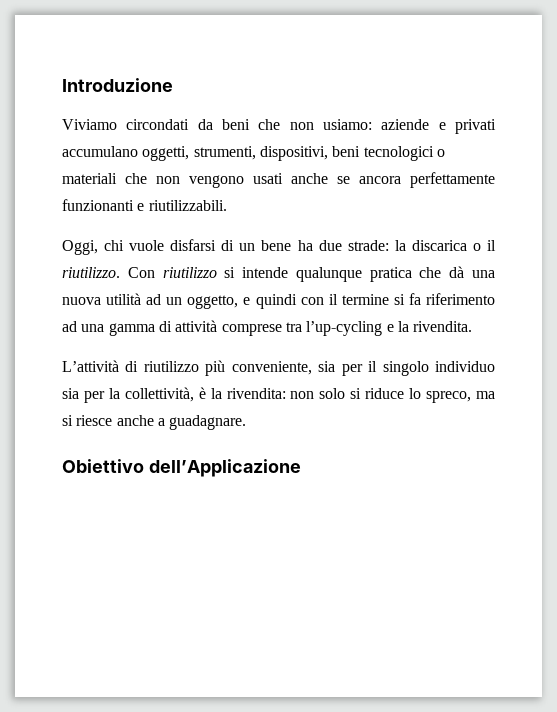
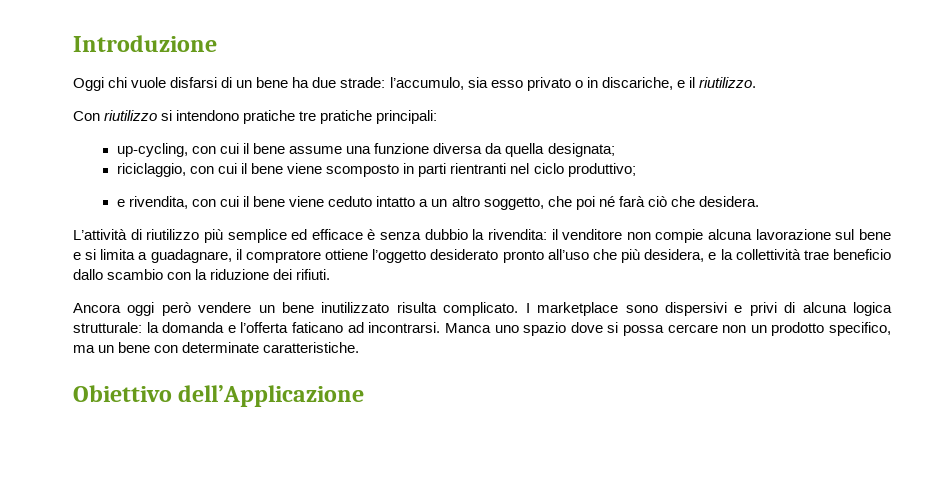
[62,119,496,134] [62,146,445,161] [62,172,495,188] [62,199,227,211] [62,240,98,255] Viviamo circondati da beni che non usiamo: aziende e privati accumulano oggetti, strumenti, dispositivi, beni tecnologici o materiali che non vengono usati anche se ancora perfettamente funzionanti e riutilizzabili. // Oggi, -> [73,77,104,91] Oggi
[394,240,481,251] la discarica o -> [389,77,685,91] l’accumulo, sia esso privato o in discariche, e
(120, 272) none -> (756, 82) //
[242,266,495,282] [62,293,495,309] [62,320,473,336] [62,360,496,376] [62,387,495,403] [62,415,247,430] intende qualunque pratica che dà una nuova utilità ad un oggetto, e quindi con il termine si fa riferimento ad una gamma di attività comprese tra l’up-cycling e la rivendita. // L’attività di riutilizzo più conveniente, sia per il singolo individuo sia per la collettività, è la rivendita: non solo si riduce lo spreco, ma si riesce anche a guadagnare. -> [176,110,438,124] [116,143,615,157] [116,163,636,177] [116,196,759,210] [73,229,892,243] [73,249,891,263] [73,269,331,280] [73,302,892,316] [73,322,891,336] [73,342,360,353] intendono pratiche tre pratiche principali: // up-cycling, con cui il bene assume una funzione diversa da quella designata; // riciclaggio, con cui il bene viene scomposto in parti rientranti nel ciclo produttivo; // e rivendita, con cui il bene viene ceduto intatto a un altro soggetto, che poi né farà ciò che desidera. // L’attività di riutilizzo più semplice ed efficace è senza dubbio la rivendita: il venditore non compie alcuna lavorazione sul bene e si limita a guadagnare, il compratore ottiene l’oggetto desiderato pronto all’uso che più desidera, e la collettività trae beneficio dallo scambio con la riduzione dei rifiuti. // Ancora oggi però vendere un bene inutilizzato risulta complicato. I marketplace sono dispersivi e privi di alcuna logica strutturale: la domanda e l’offerta faticano ad incontrarsi. Manca uno spazio dove si possa cercare non un prodotto specifico, ma un bene con determinate caratteristiche.

